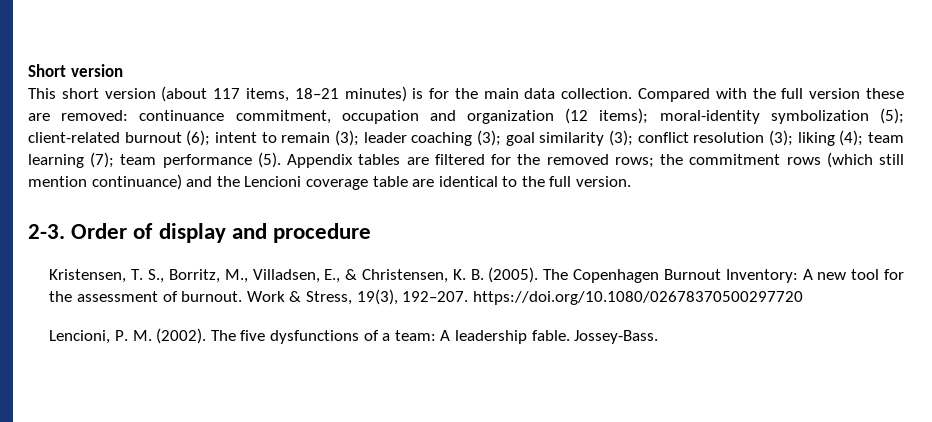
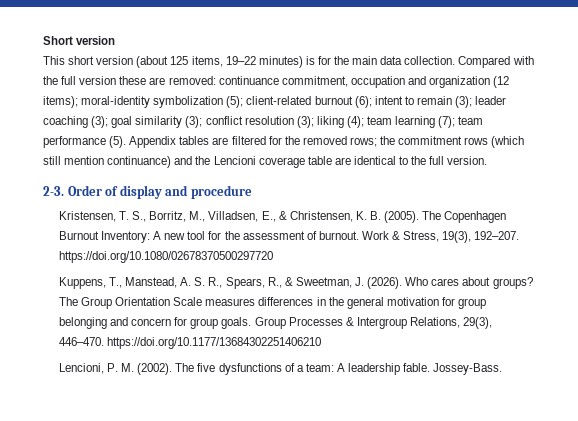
[213,88,339,102] 117 items, 18–21 -> [170,56,256,67] 125 items, 19–22
(803, 298) none -> [58,277,533,289] [58,297,487,309] [58,317,493,329] [58,337,322,349] // Kuppens, T., Manstead, A. S. R., Spears, R., & Sweetman, J. (2026). Who cares about groups? The Group Orientation Scale measures differences in the general motivation for group belonging and concern for group goals. Group Processes & Intergroup Relations, 29(3), 446–470. https://doi.org/10.1177/13684302251406210

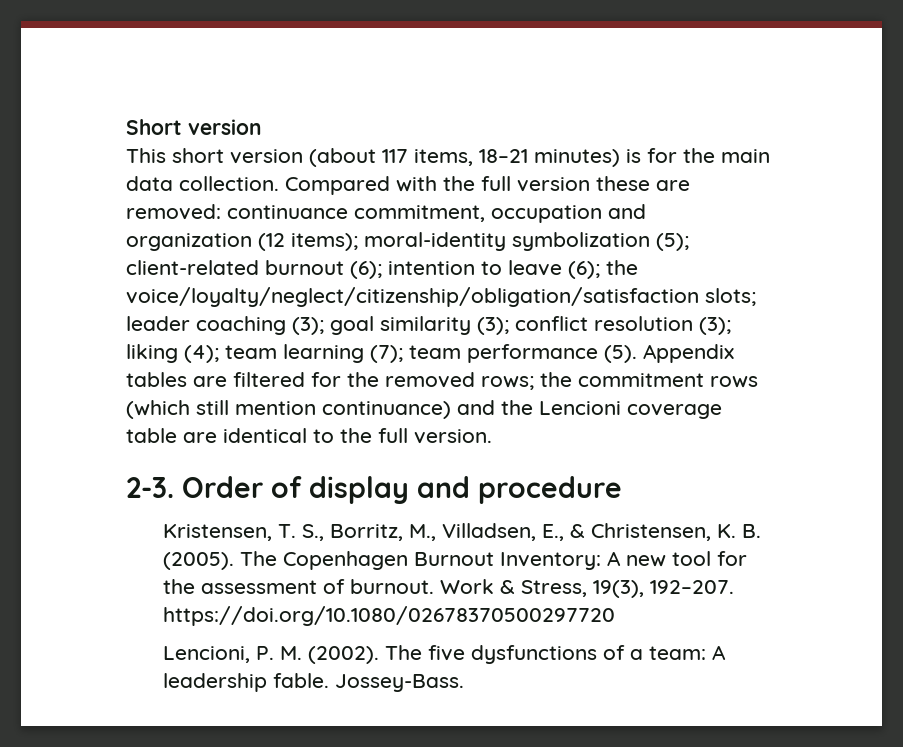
[170,56,256,67] 125 items, 19–22 -> [382,149,528,166] 117 items, 18–21
[374,96,473,108] intent to remain (3); -> [388,260,638,279] [126,287,756,307] intention to leave (6); the voice/loyalty/neglect/citizenship/obligation/satisfaction slots;
[58,277,533,289] [58,297,487,309] [58,317,493,329] [58,337,322,349] // Kuppens, T., Manstead, A. S. R., Spears, R., & Sweetman, J. (2026). Who cares about groups? The Group Orientation Scale measures differences in the general motivation for group belonging and concern for group goals. Group Processes & Intergroup Relations, 29(3), 446–470. https://doi.org/10.1177/13684302251406210 -> (616, 616) none

